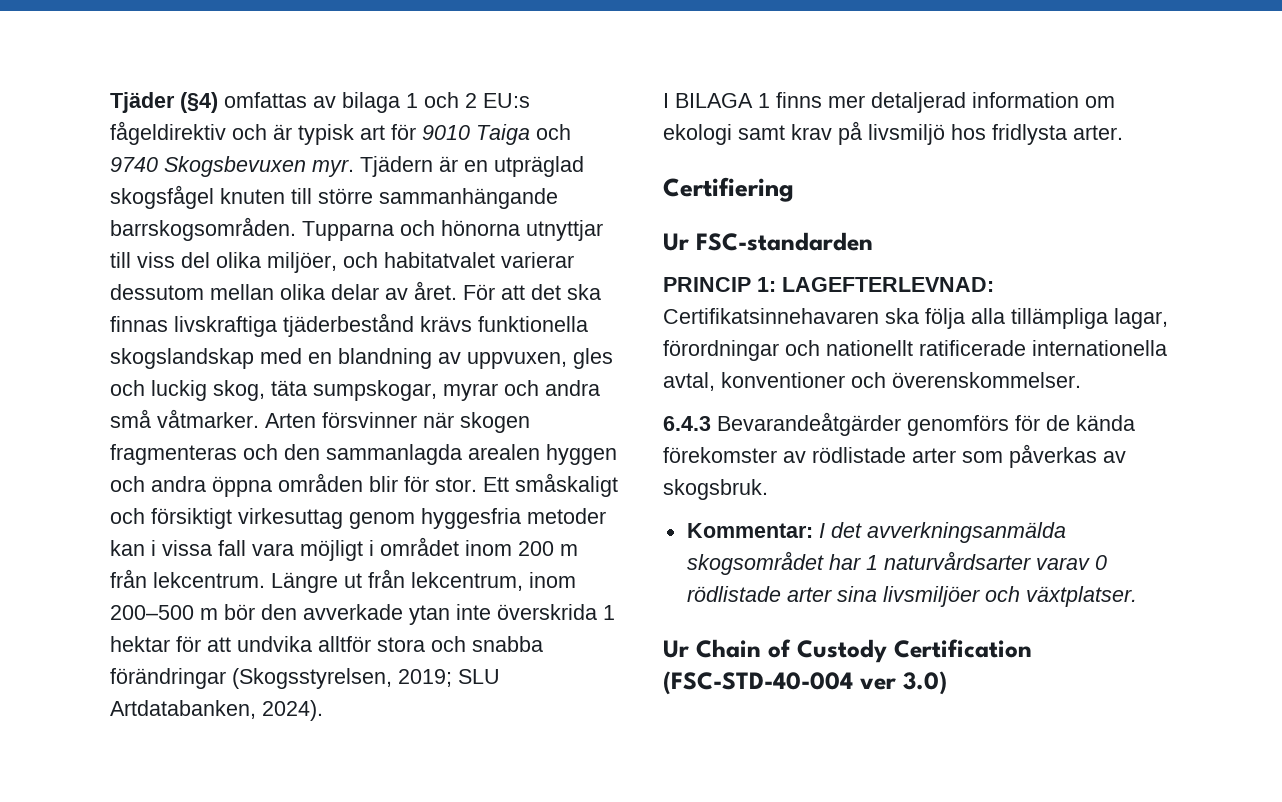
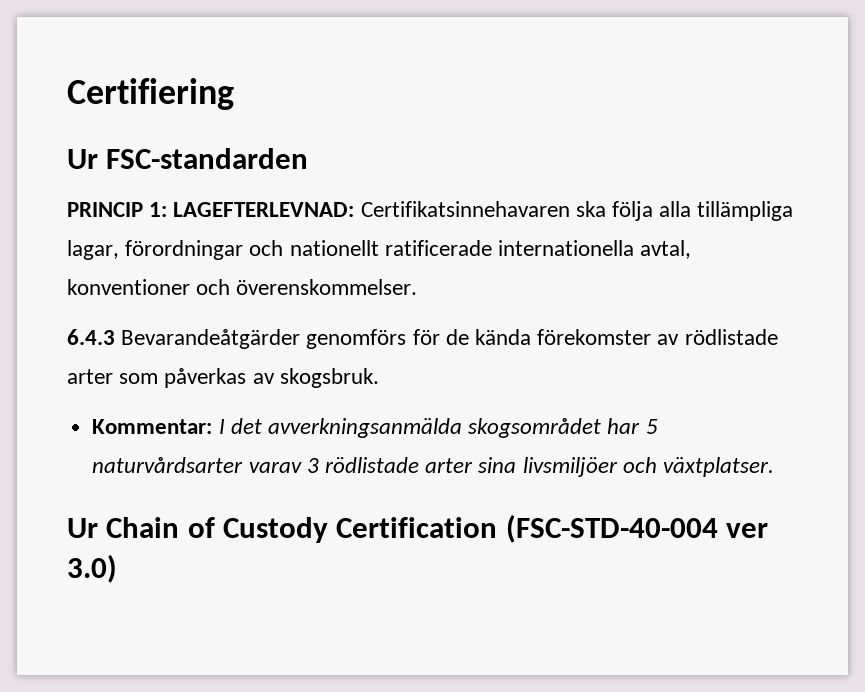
[110,92,530,113] [110,121,571,145] [110,156,584,177] [110,185,558,209] [110,217,603,241] [110,252,574,273] [110,281,601,300] [110,313,588,337] [110,348,613,369] [110,380,600,401] [110,409,530,433] [110,444,617,465] [110,473,618,497] [110,508,606,529] [110,537,578,561] [110,569,576,593] [110,604,615,625] [110,636,543,652] [110,668,500,689] [110,700,323,721] [663,92,1115,113] [663,121,1123,145] Tjäder (§4) omfattas av bilaga 1 och 2 EU:s fågeldirektiv och är typisk art för 9010 Taiga och 9740 Skogsbevuxen myr. Tjädern är en utpräglad skogsfågel knuten till större sammanhängande barrskogsområden. Tupparna och hönorna utnyttjar till viss del olika miljöer, och habitatvalet varierar dessutom mellan olika delar av året. För att det ska finnas livskraftiga tjäderbestånd krävs funktionella skogslandskap med en blandning av uppvuxen, gles och luckig skog, täta sumpskogar, myrar och andra små våtmarker. Arten försvinner när skogen fragmenteras och den sammanlagda arealen hyggen och andra öppna områden blir för stor. Ett småskaligt och försiktigt virkesuttag genom hyggesfria metoder kan i vissa fall vara möjligt i området inom 200 m från lekcentrum. Längre ut från lekcentrum, inom 200–500 m bör den avverkade ytan inte överskrida 1 hektar för att undvika alltför stora och snabba förändringar (Skogsstyrelsen, 2019; SLU Artdatabanken, 2024). // I BILAGA 1 finns mer detaljerad information om ekologi samt krav på livsmiljö hos fridlysta arter. // -> (67, 94) none
[865,555,878,570] 1 -> [645,419,658,434] 5
[1094,555,1107,570] 0 -> [306,458,319,473] 3

